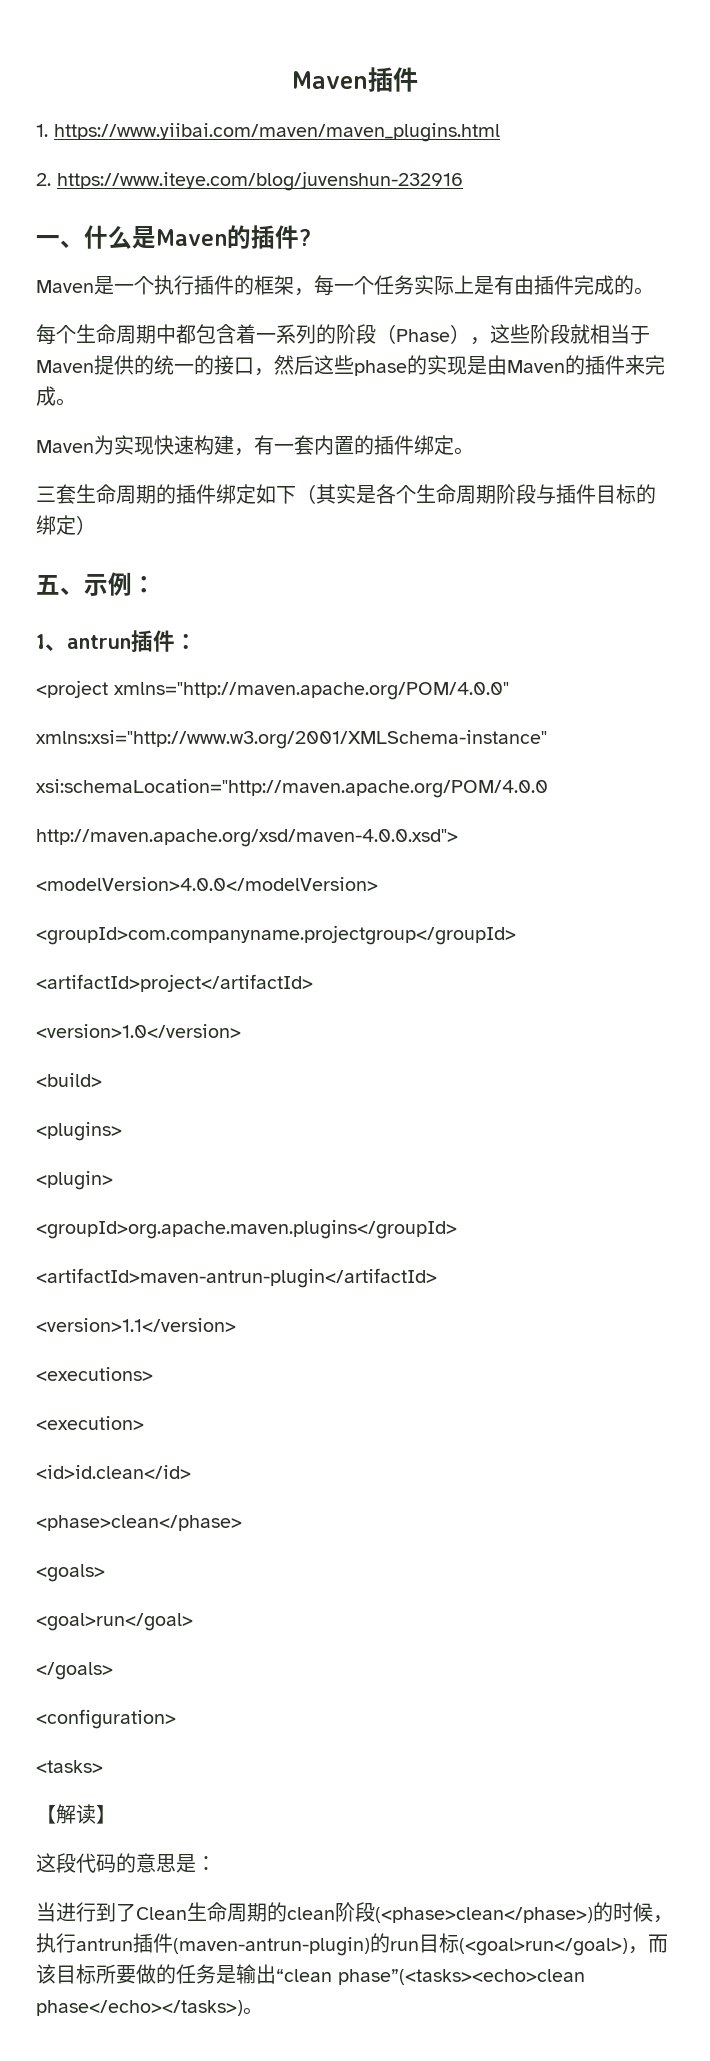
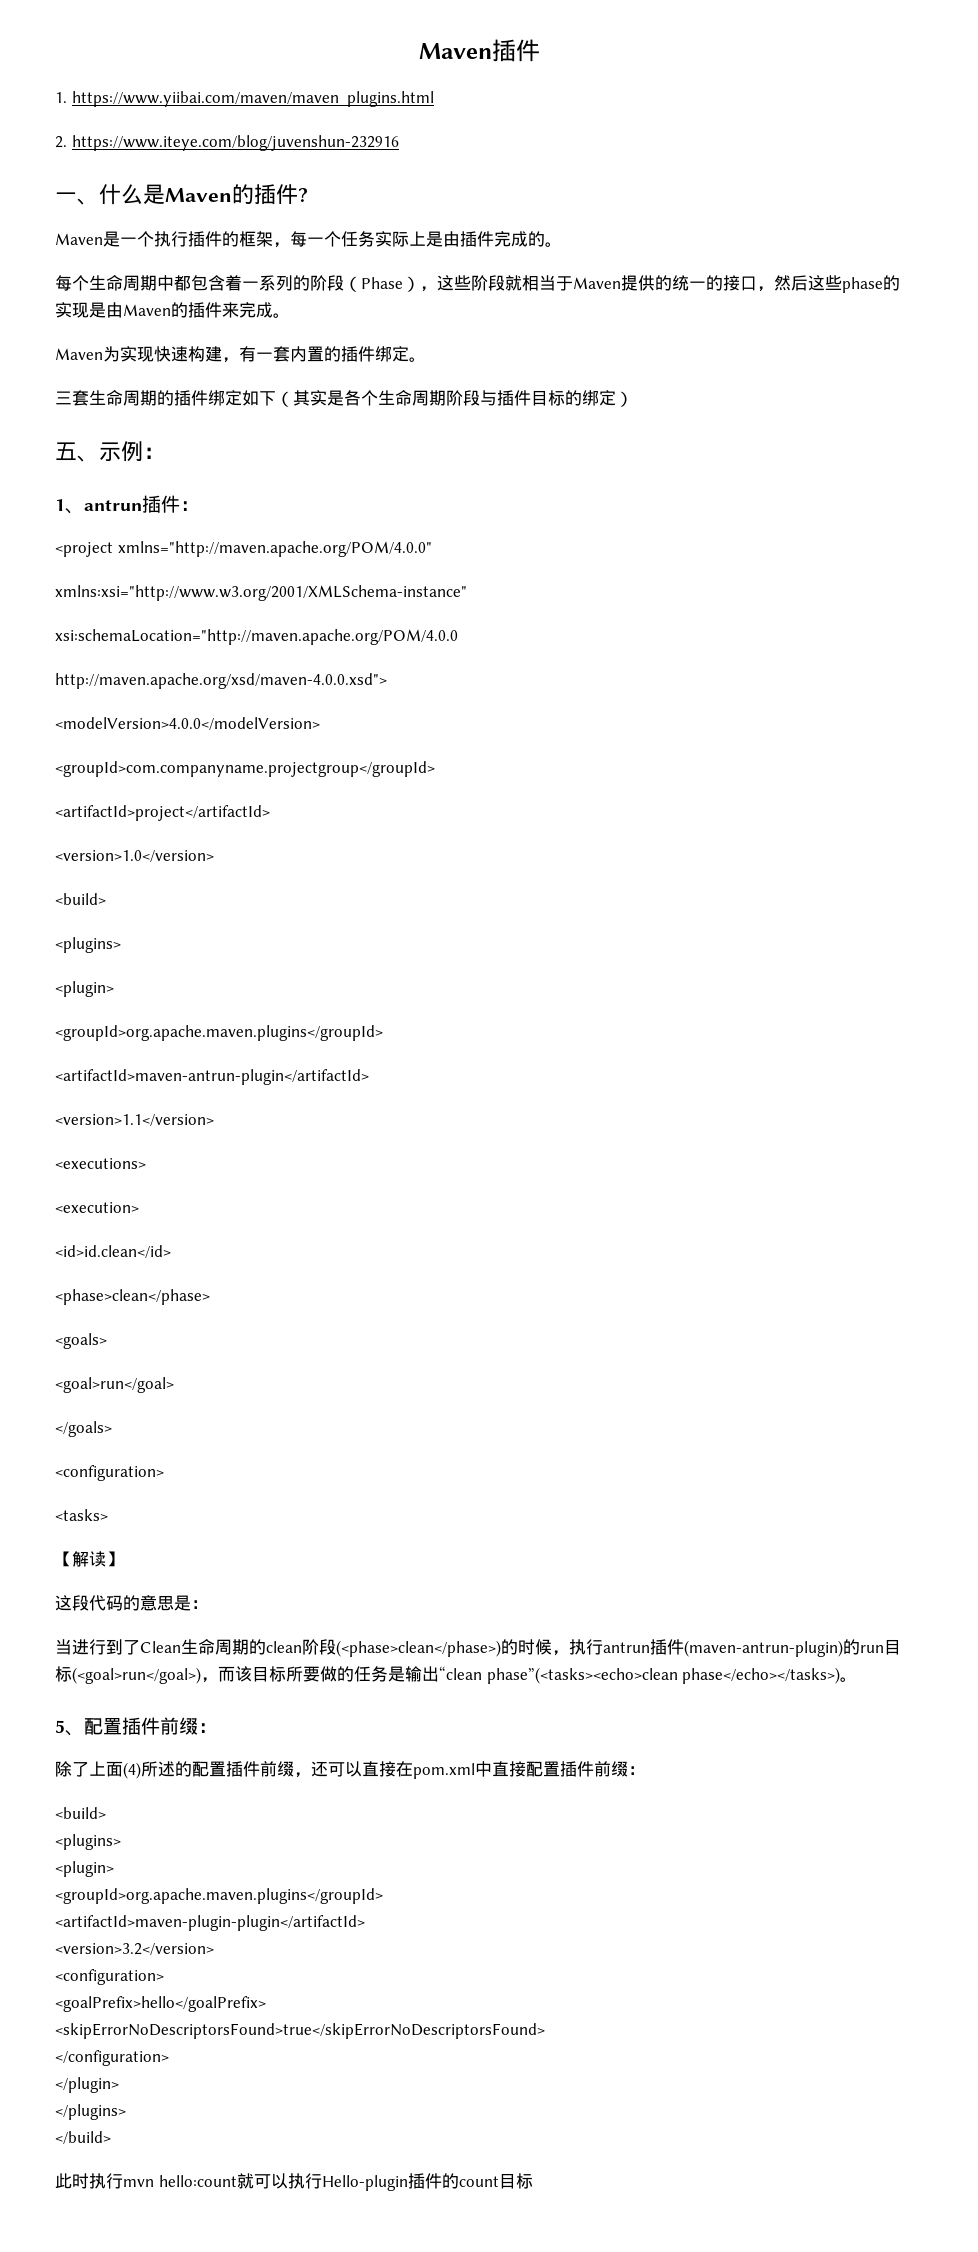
[494,275,514,295] 有 -> (443, 239) none
(263, 2011) none -> [55,1717,217,1736] [55,1761,645,1779] [55,1807,106,1819] [55,1834,121,1850] [55,1861,114,1877] [55,1888,383,1904] [55,1915,365,1931] [55,1943,214,1955] [55,1969,164,1985] [55,1996,266,2012] [55,2023,545,2039] [55,2050,169,2066] [55,2077,119,2093] [55,2104,126,2120] [55,2131,111,2144] [55,2173,533,2191] // 5、配置插件前缀： // 除了上面(4)所述的配置插件前缀，还可以直接在pom.xml中直接配置插件前缀： // <build> // <plugins> // <plugin> // <groupId>org.apache.maven.plugins</groupId> // <artifactId>maven-plugin-plugin</artifactId> // <version>3.2</version> // <configuration> // <goalPrefix>hello</goalPrefix> // <skipErrorNoDescriptorsFound>true</skipErrorNoDescriptorsFound> // </configuration> // </plugin> // </plugins> // </build> // 此时执行mvn hello:count就可以执行Hello-plugin插件的count目标

